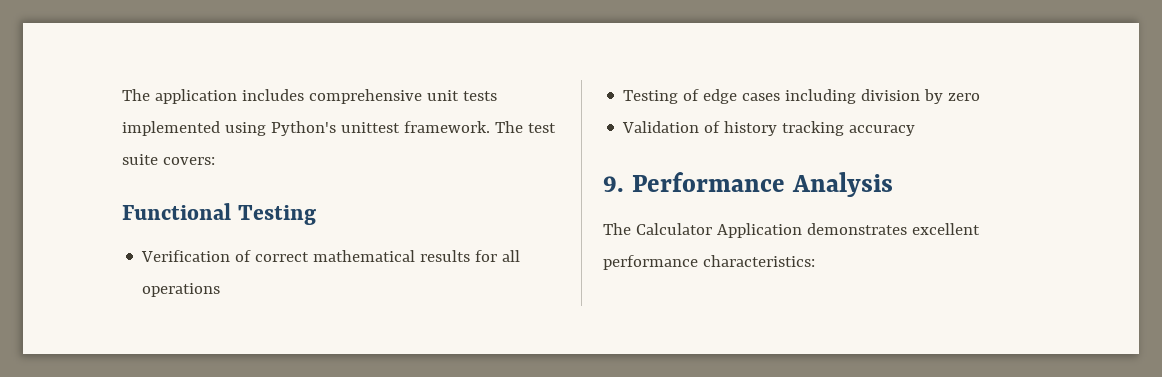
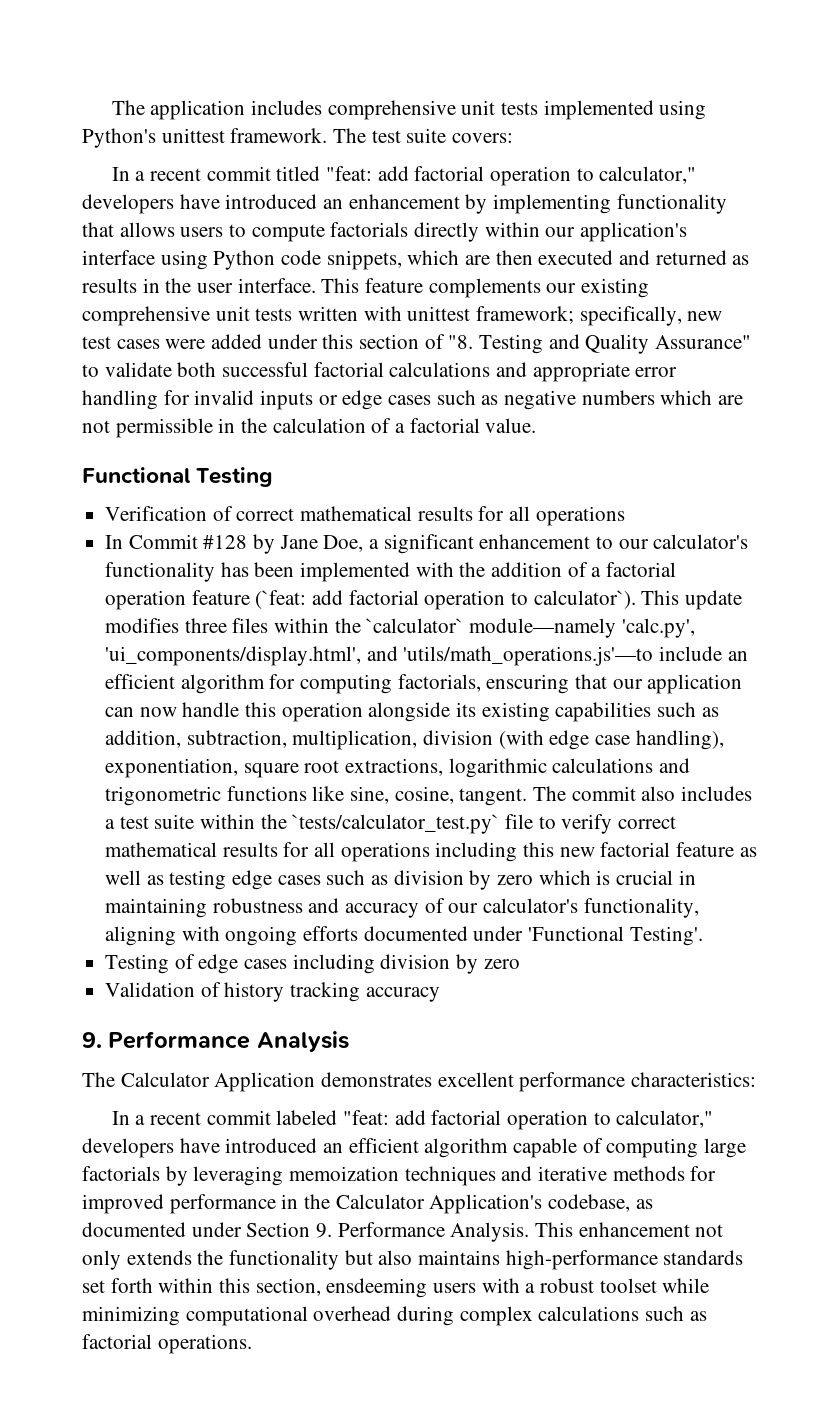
(215, 161) none -> [111,166,697,186] [82,194,727,214] [82,222,688,242] [82,250,750,270] [82,278,650,298] [82,306,723,326] [82,334,752,354] [82,362,678,382] [82,390,744,410] [82,418,537,438] // In a recent commit titled "feat: add factorial operation to calculator," developers have introduced an enhancement by implementing functionality that allows users to compute factorials directly within our application's interface using Python code snippets, which are then executed and returned as results in the user interface. This feature complements our existing comprehensive unit tests written with unittest framework; specifically, new test cases were added under this section of "8. Testing and Quality Assurance" to validate both successful factorial calculations and appropriate error handling for invalid inputs or edge cases such as negative numbers which are not permissible in the calculation of a factorial value.
(221, 290) none -> [105,534,749,554] [105,562,677,582] [105,590,743,610] [105,618,695,638] [105,646,748,666] [105,674,743,694] [105,702,719,722] [105,730,724,750] [105,758,691,778] [105,786,753,806] [105,814,677,834] [105,842,757,862] [105,870,696,890] [105,898,699,918] [105,926,703,946] // In Commit #128 by Jane Doe, a significant enhancement to our calculator's functionality has been implemented with the addition of a factorial operation feature (`feat: add factorial operation to calculator`). This update modifies three files within the `calculator` module—namely 'calc.py', 'ui_components/display.html', and 'utils/math_operations.js'—to include an efficient algorithm for computing factorials, enscuring that our application can now handle this operation alongside its existing capabilities such as addition, subtraction, multiplication, division (with edge case handling), exponentiation, square root extractions, logarithmic calculations and trigonometric functions like sine, cosine, tangent. The commit also includes a test suite within the `tests/calculator_test.py` file to verify correct mathematical results for all operations including this new factorial feature as well as testing edge cases such as division by zero which is crucial in maintaining robustness and accuracy of our calculator's functionality, aligning with ongoing efforts documented under 'Functional Testing'.
(815, 261) none -> [111,1110,714,1130] [82,1138,747,1158] [82,1166,717,1186] [82,1194,653,1214] [82,1222,724,1242] [82,1250,744,1270] [82,1278,710,1298] [82,1306,707,1326] [82,1334,252,1354] // In a recent commit labeled "feat: add factorial operation to calculator," developers have introduced an efficient algorithm capable of computing large factorials by leveraging memoization techniques and iterative methods for improved performance in the Calculator Application's codebase, as documented under Section 9. Performance Analysis. This enhancement not only extends the functionality but also maintains high-performance standards set forth within this section, ensdeeming users with a robust toolset while minimizing computational overhead during complex calculations such as factorial operations.

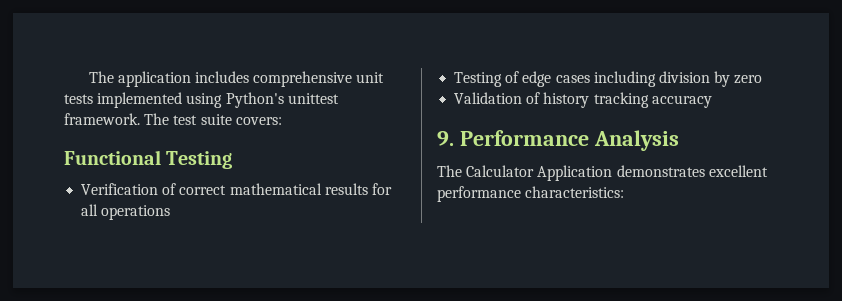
[111,166,697,186] [82,194,727,214] [82,222,688,242] [82,250,750,270] [82,278,650,298] [82,306,723,326] [82,334,752,354] [82,362,678,382] [82,390,744,410] [82,418,537,438] // In a recent commit titled "feat: add factorial operation to calculator," developers have introduced an enhancement by implementing functionality that allows users to compute factorials directly within our application's interface using Python code snippets, which are then executed and returned as results in the user interface. This feature complements our existing comprehensive unit tests written with unittest framework; specifically, new test cases were added under this section of "8. Testing and Quality Assurance" to validate both successful factorial calculations and appropriate error handling for invalid inputs or edge cases such as negative numbers which are not permissible in the calculation of a factorial value. -> (282, 121) none
[105,534,749,554] [105,562,677,582] [105,590,743,610] [105,618,695,638] [105,646,748,666] [105,674,743,694] [105,702,719,722] [105,730,724,750] [105,758,691,778] [105,786,753,806] [105,814,677,834] [105,842,757,862] [105,870,696,890] [105,898,699,918] [105,926,703,946] // In Commit #128 by Jane Doe, a significant enhancement to our calculator's functionality has been implemented with the addition of a factorial operation feature (`feat: add factorial operation to calculator`). This update modifies three files within the `calculator` module—namely 'calc.py', 'ui_components/display.html', and 'utils/math_operations.js'—to include an efficient algorithm for computing factorials, enscuring that our application can now handle this operation alongside its existing capabilities such as addition, subtraction, multiplication, division (with edge case handling), exponentiation, square root extractions, logarithmic calculations and trigonometric functions like sine, cosine, tangent. The commit also includes a test suite within the `tests/calculator_test.py` file to verify correct mathematical results for all operations including this new factorial feature as well as testing edge cases such as division by zero which is crucial in maintaining robustness and accuracy of our calculator's functionality, aligning with ongoing efforts documented under 'Functional Testing'. -> (171, 212) none
[111,1110,714,1130] [82,1138,747,1158] [82,1166,717,1186] [82,1194,653,1214] [82,1222,724,1242] [82,1250,744,1270] [82,1278,710,1298] [82,1306,707,1326] [82,1334,252,1354] // In a recent commit labeled "feat: add factorial operation to calculator," developers have introduced an efficient algorithm capable of computing large factorials by leveraging memoization techniques and iterative methods for improved performance in the Calculator Application's codebase, as documented under Section 9. Performance Analysis. This enhancement not only extends the functionality but also maintains high-performance standards set forth within this section, ensdeeming users with a robust toolset while minimizing computational overhead during complex calculations such as factorial operations. -> (625, 192) none

